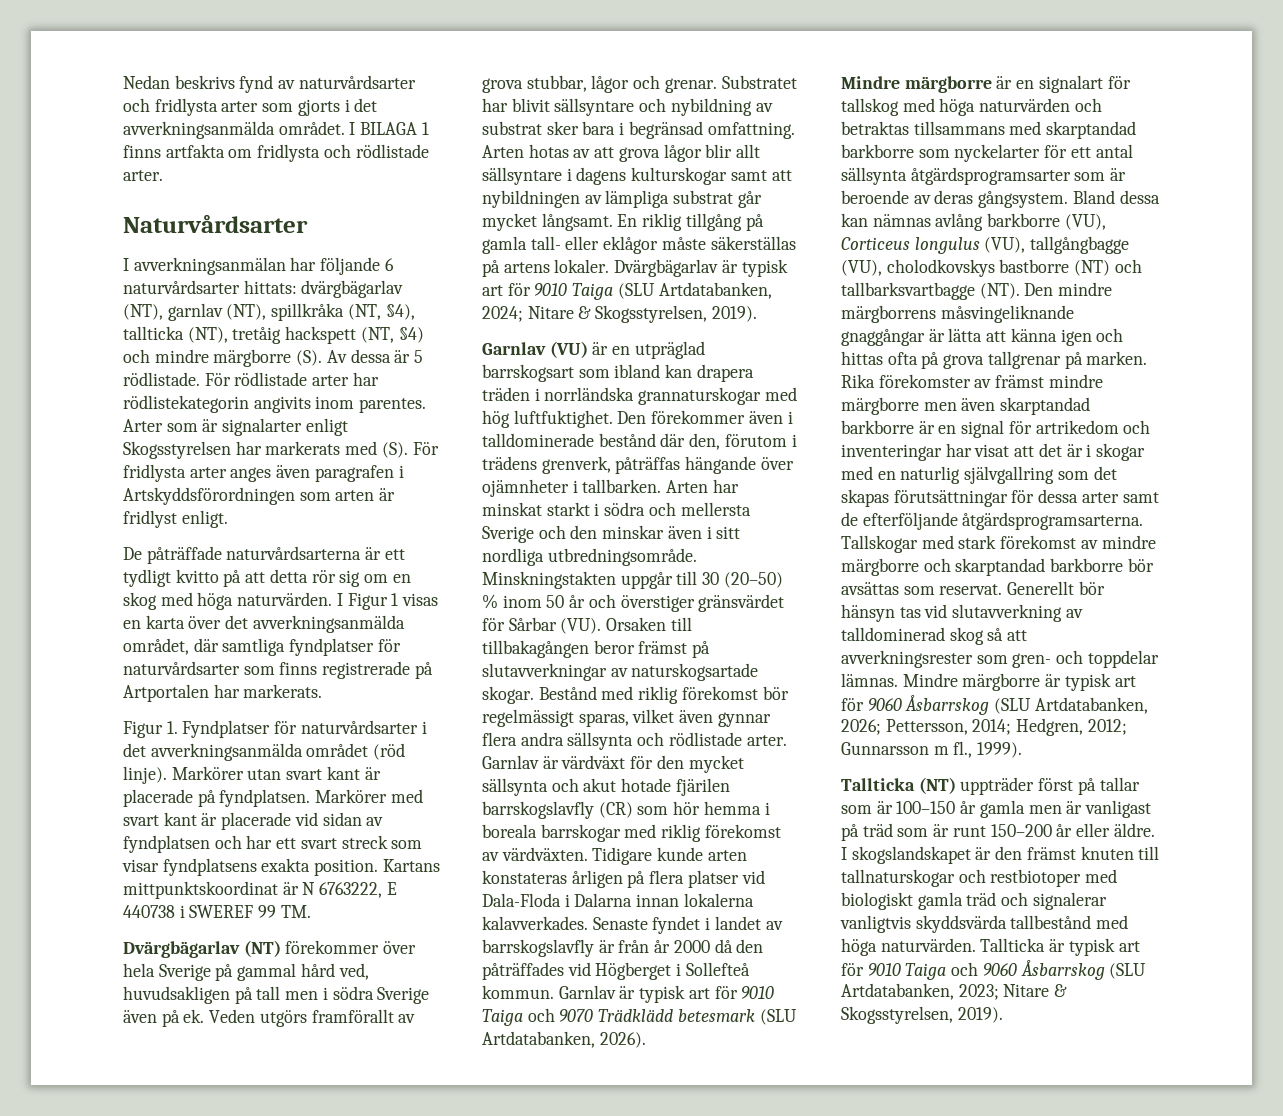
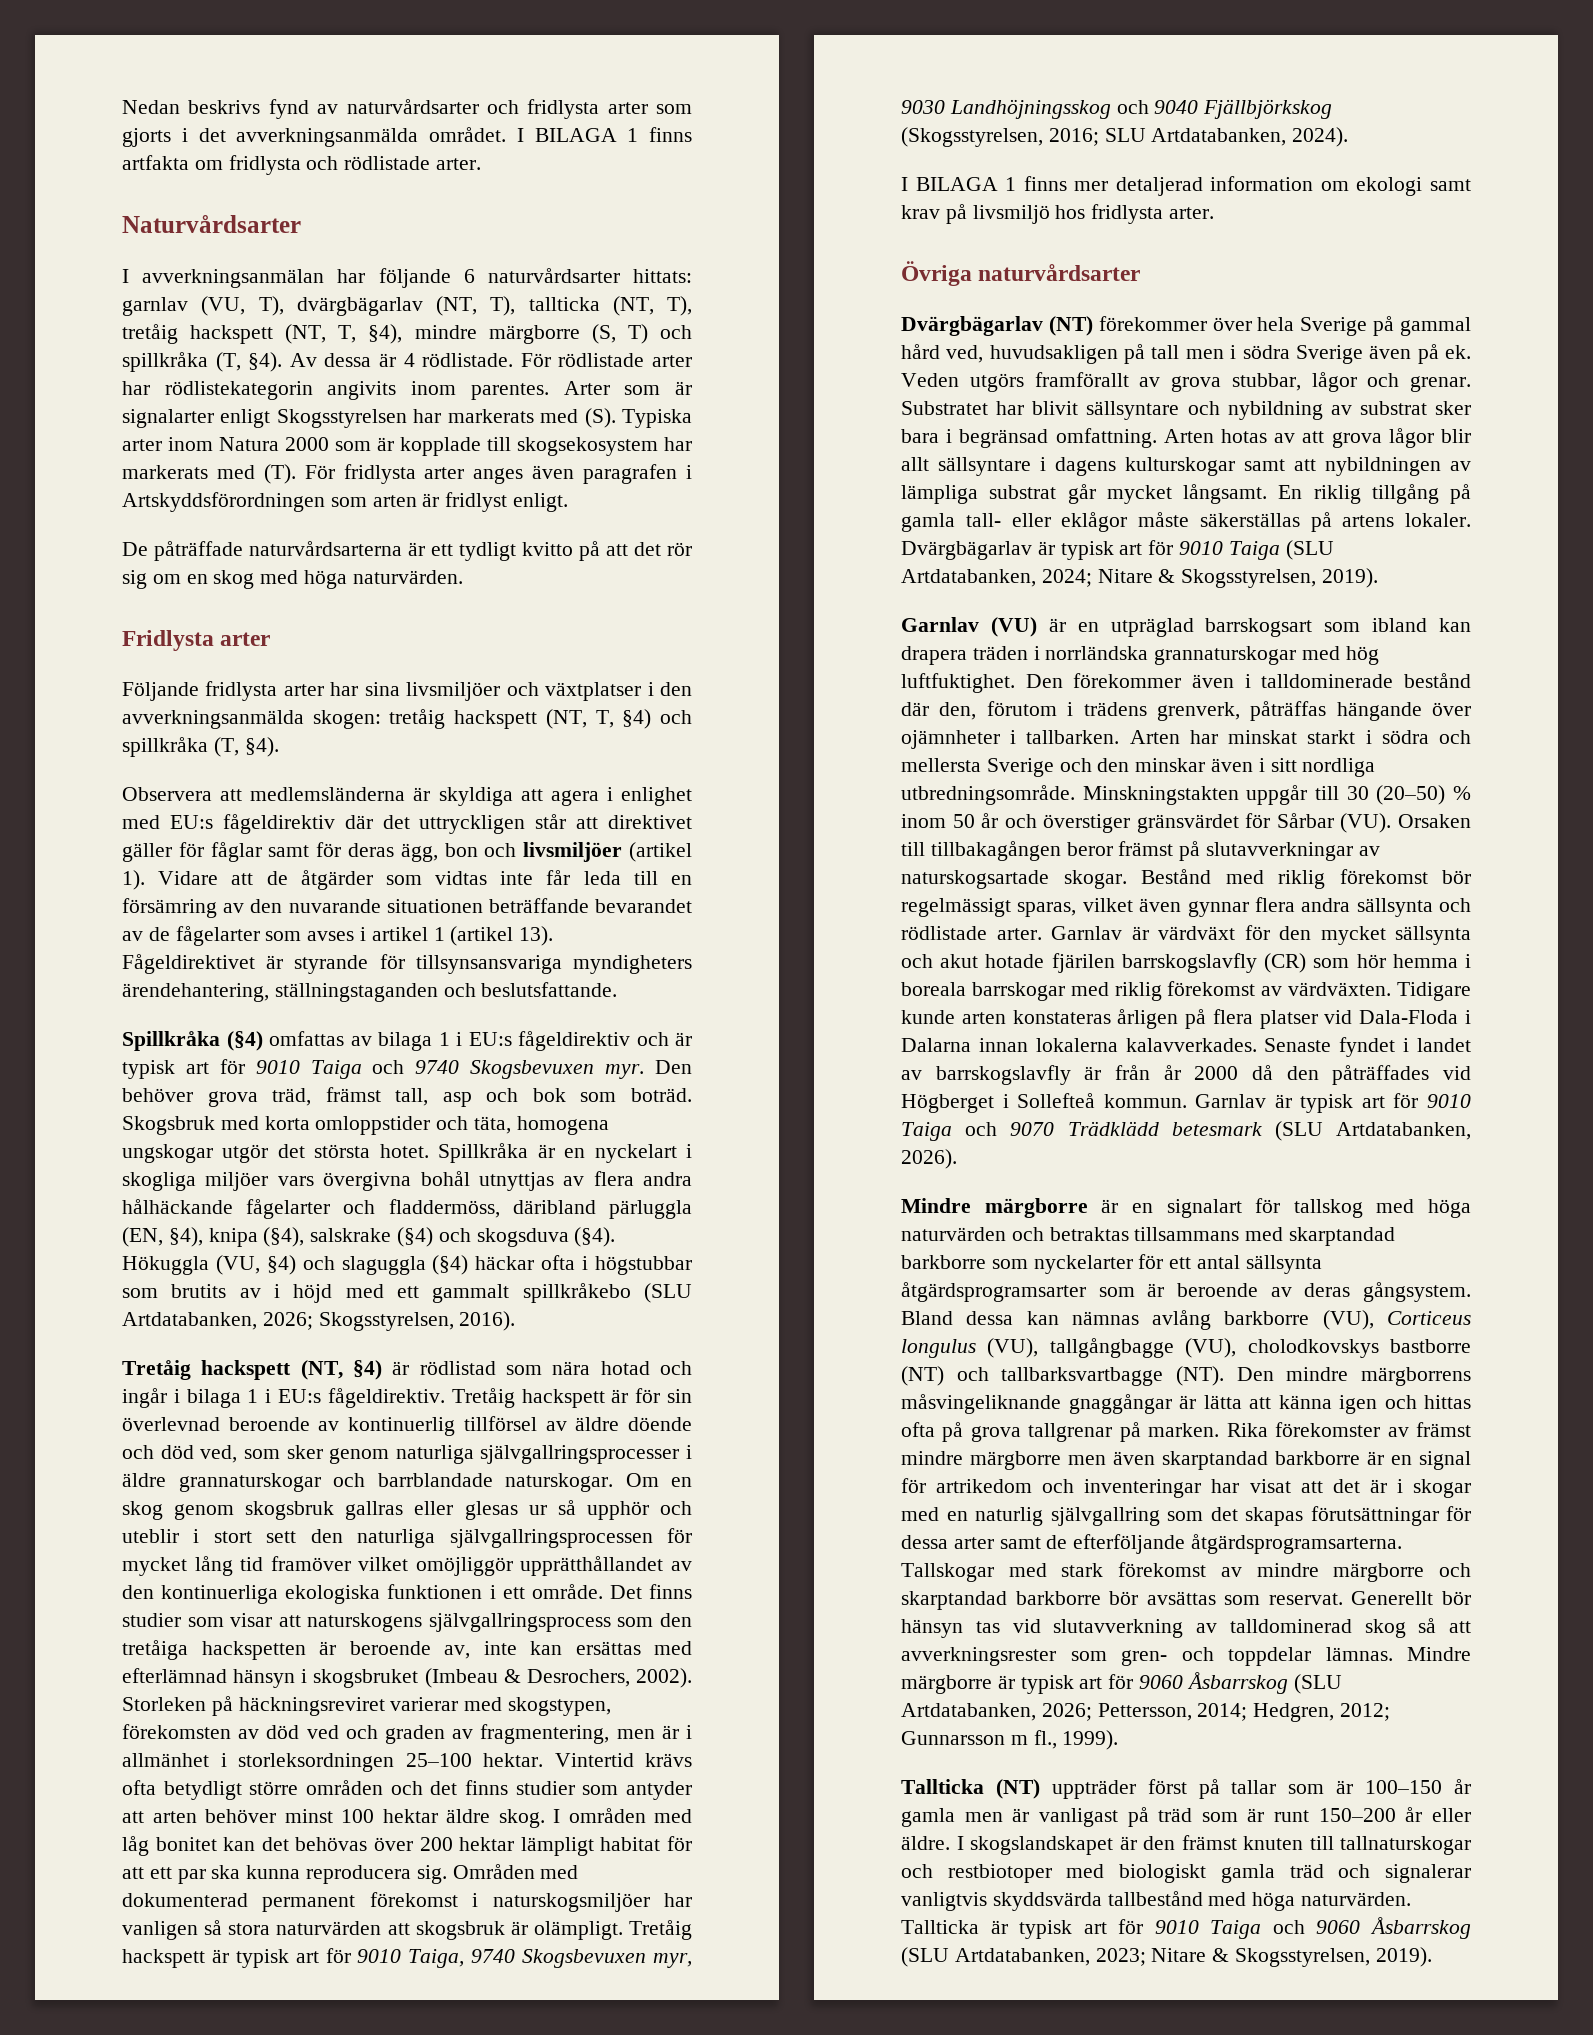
[301,280,404,298] [123,303,415,321] [123,326,424,344] [123,349,323,367] dvärgbägarlav (NT), garnlav (NT), spillkråka (NT, §4), tallticka (NT), tretåig hackspett (NT, §4) och mindre märgborre (S). -> [122,296,692,316] [122,324,692,344] [122,352,283,372] garnlav (VU, T), dvärgbägarlav (NT, T), tallticka (NT, T), tretåig hackspett (NT, T, §4), mindre märgborre (S, T) och spillkråka (T, §4).
[414,350,424,363] 5 -> [403,353,415,367] 4
(408, 450) none -> [622,409,693,428] [122,437,692,456] [122,464,296,484] Typiska arter inom Natura 2000 som är kopplade till skogsekosystem har markerats med (T).
[269,569,308,583] detta -> [634,542,661,556] det
[336,593,439,610] [123,615,405,633] [123,638,401,656] [123,661,433,679] [123,684,323,702] [123,720,427,738] [123,743,406,761] [123,766,381,784] [123,789,423,807] [123,812,384,830] [123,835,423,853] [122,858,440,876] [123,881,397,899] [123,905,311,918] I Figur 1 visas en karta över det avverkningsanmälda området, där samtliga fyndplatser för naturvårdsarter som finns registrerade på Artportalen har markerats. // Figur 1. Fyndplatser för naturvårdsarter i det avverkningsanmälda området (röd linje). Markörer utan svart kant är placerade på fyndplatsen. Markörer med svart kant är placerade vid sidan av fyndplatsen och har ett svart streck som visar fyndplatsens exakta position. Kartans mittpunktskoordinat är N 6763222, E 440738 i SWEREF 99 TM. -> [122,630,271,651] [122,681,693,701] [122,709,692,729] [122,737,279,757] [122,787,692,806] [122,814,692,834] [122,842,693,862] [122,870,692,890] [122,898,692,918] [122,926,554,946] [122,954,692,974] [122,982,618,1002] [122,1031,692,1051] [122,1059,693,1079] [122,1087,692,1107] [122,1116,609,1135] [122,1143,693,1163] [122,1171,692,1191] [122,1199,692,1219] [122,1227,616,1247] [122,1255,693,1275] [122,1283,692,1303] [122,1311,516,1331] [122,1360,692,1380] [122,1388,692,1408] [122,1416,692,1436] [122,1445,692,1464] [122,1473,692,1492] [122,1500,692,1520] [122,1528,693,1548] [122,1556,692,1576] [122,1584,692,1604] [122,1613,692,1632] [122,1640,692,1660] [122,1668,693,1688] [122,1696,612,1716] [122,1724,693,1744] [122,1753,692,1772] [122,1780,693,1800] [122,1808,692,1828] [122,1836,692,1856] [122,1864,579,1884] [122,1892,692,1912] [122,1920,692,1940] [122,1948,693,1968] [901,99,1333,119] [901,127,1349,147] [901,176,1471,196] [901,204,1215,224] [901,261,1141,286] // Fridlysta arter // Följande fridlysta arter har sina livsmiljöer och växtplatser i den avverkningsanmälda skogen: tretåig hackspett (NT, T, §4) och spillkråka (T, §4). // Observera att medlemsländerna är skyldiga att agera i enlighet med EU:s fågeldirektiv där det uttryckligen står att direktivet gäller för fåglar samt för deras ägg, bon och livsmiljöer (artikel 1). Vidare att de åtgärder som vidtas inte får leda till en försämring av den nuvarande situationen beträffande bevarandet av de fågelarter som avses i artikel 1 (artikel 13). Fågeldirektivet är styrande för tillsynsansvariga myndigheters ärendehantering, ställningstaganden och beslutsfattande. // Spillkråka (§4) omfattas av bilaga 1 i EU:s fågeldirektiv och är typisk art för 9010 Taiga och 9740 Skogsbevuxen myr. Den behöver grova träd, främst tall, asp och bok som boträd. Skogsbruk med korta omloppstider och täta, homogena ungskogar utgör det största hotet. Spillkråka är en nyckelart i skogliga miljöer vars övergivna bohål utnyttjas av flera andra hålhäckande fågelarter och fladdermöss, däribland pärluggla (EN, §4), knipa (§4), salskrake (§4) och skogsduva (§4). Hökuggla (VU, §4) och slaguggla (§4) häckar ofta i högstubbar som brutits av i höjd med ett gammalt spillkråkebo (SLU Artdatabanken, 2026; Skogsstyrelsen, 2016). // Tretåig hackspett (NT, §4) är rödlistad som nära hotad och ingår i bilaga 1 i EU:s fågeldirektiv. Tretåig hackspett är för sin överlevnad beroende av kontinuerlig tillförsel av äldre döende och död ved, som sker genom naturliga självgallringsprocesser i äldre grannaturskogar och barrblandade naturskogar. Om en skog genom skogsbruk gallras eller glesas ur så upphör och uteblir i stort sett den naturliga självgallringsprocessen för mycket lång tid framöver vilket omöjliggör upprätthållandet av den kontinuerliga ekologiska funktionen i ett område. Det finns studier som visar att naturskogens självgallringsprocess som den tretåiga hackspetten är beroende av, inte kan ersättas med efterlämnad hänsyn i skogsbruket (Imbeau & Desrochers, 2002). Storleken på häckningsreviret varierar med skogstypen, förekomsten av död ved och graden av fragmentering, men är i allmänhet i storleksordningen 25–100 hektar. Vintertid krävs ofta betydligt större områden och det finns studier som antyder att arten behöver minst 100 hektar äldre skog. I områden med låg bonitet kan det behövas över 200 hektar lämpligt habitat för att ett par ska kunna reproducera sig. Områden med dokumenterad permanent förekomst i naturskogsmiljöer har vanligen så stora naturvärden att skogsbruk är olämpligt. Tretåig hackspett är typisk art för 9010 Taiga, 9740 Skogsbevuxen myr, 9030 Landhöjningsskog och 9040 Fjällbjörkskog (Skogsstyrelsen, 2016; SLU Artdatabanken, 2024). // I BILAGA 1 finns mer detaljerad information om ekologi samt krav på livsmiljö hos fridlysta arter. // Övriga naturvårdsarter

